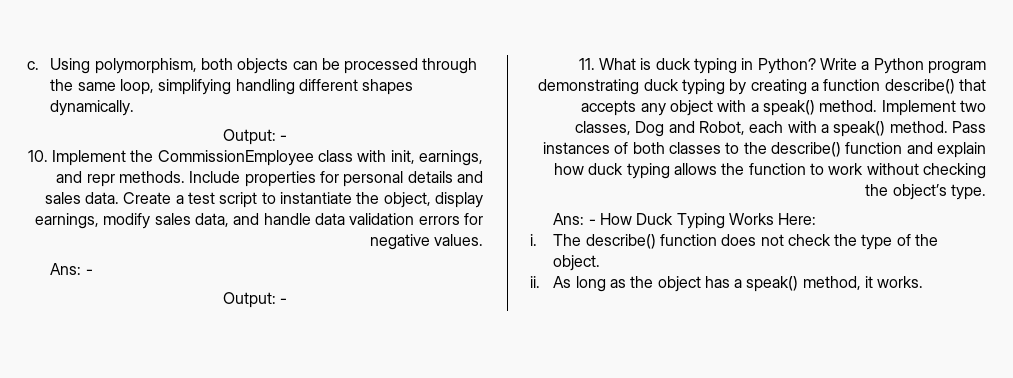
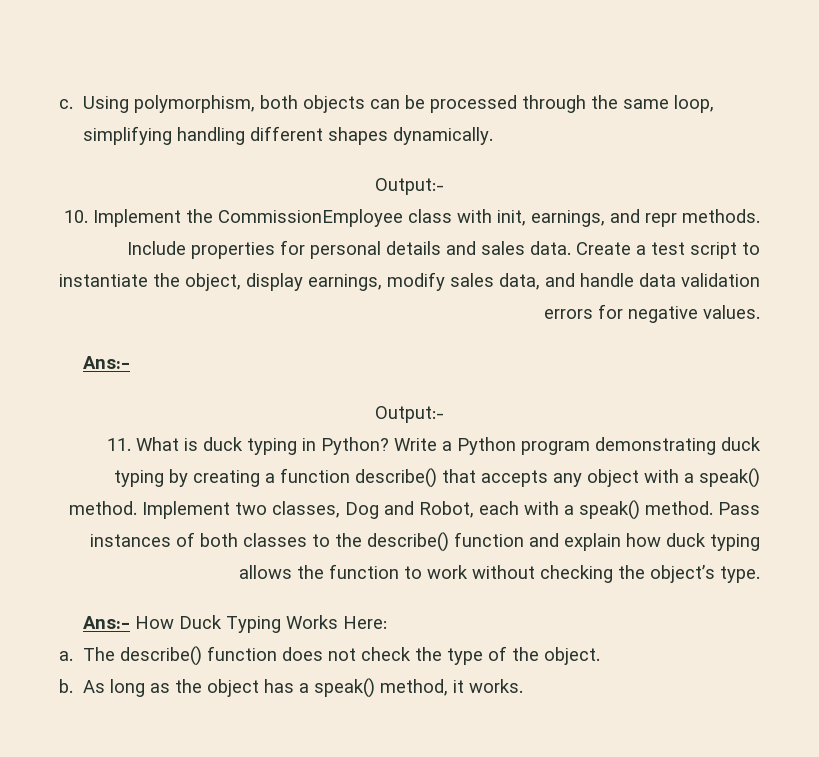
[222,129,288,145] Output: - -> [375,178,444,195] Output:-
[50,263,93,275] [222,292,288,308] Ans: - // Output: - -> [82,356,130,369] [375,406,444,423] Ans:- // Output:-
[553,213,596,225] Ans: - -> [82,616,130,629] Ans:-
[530,234,537,246] i. -> [59,651,73,661] a.
[530,276,540,288] ii. -> [59,679,73,693] b.

